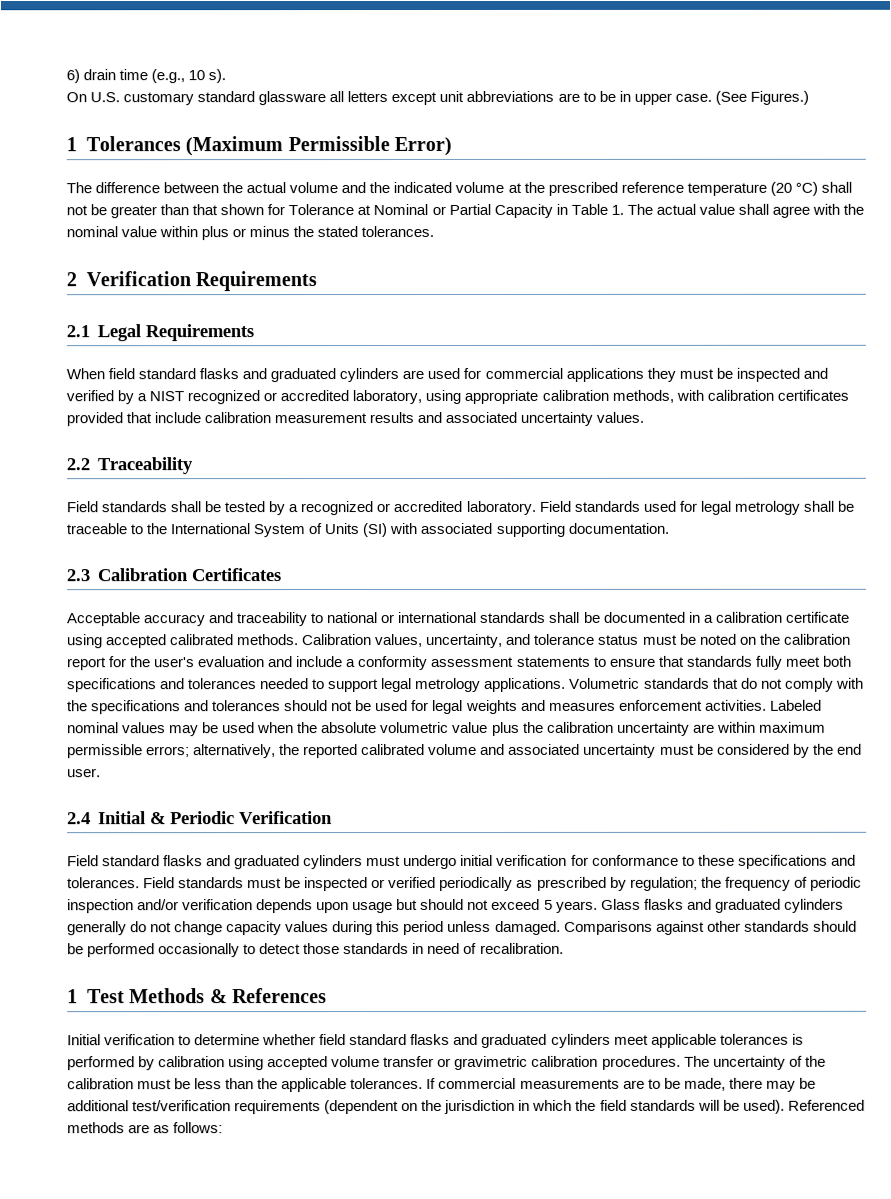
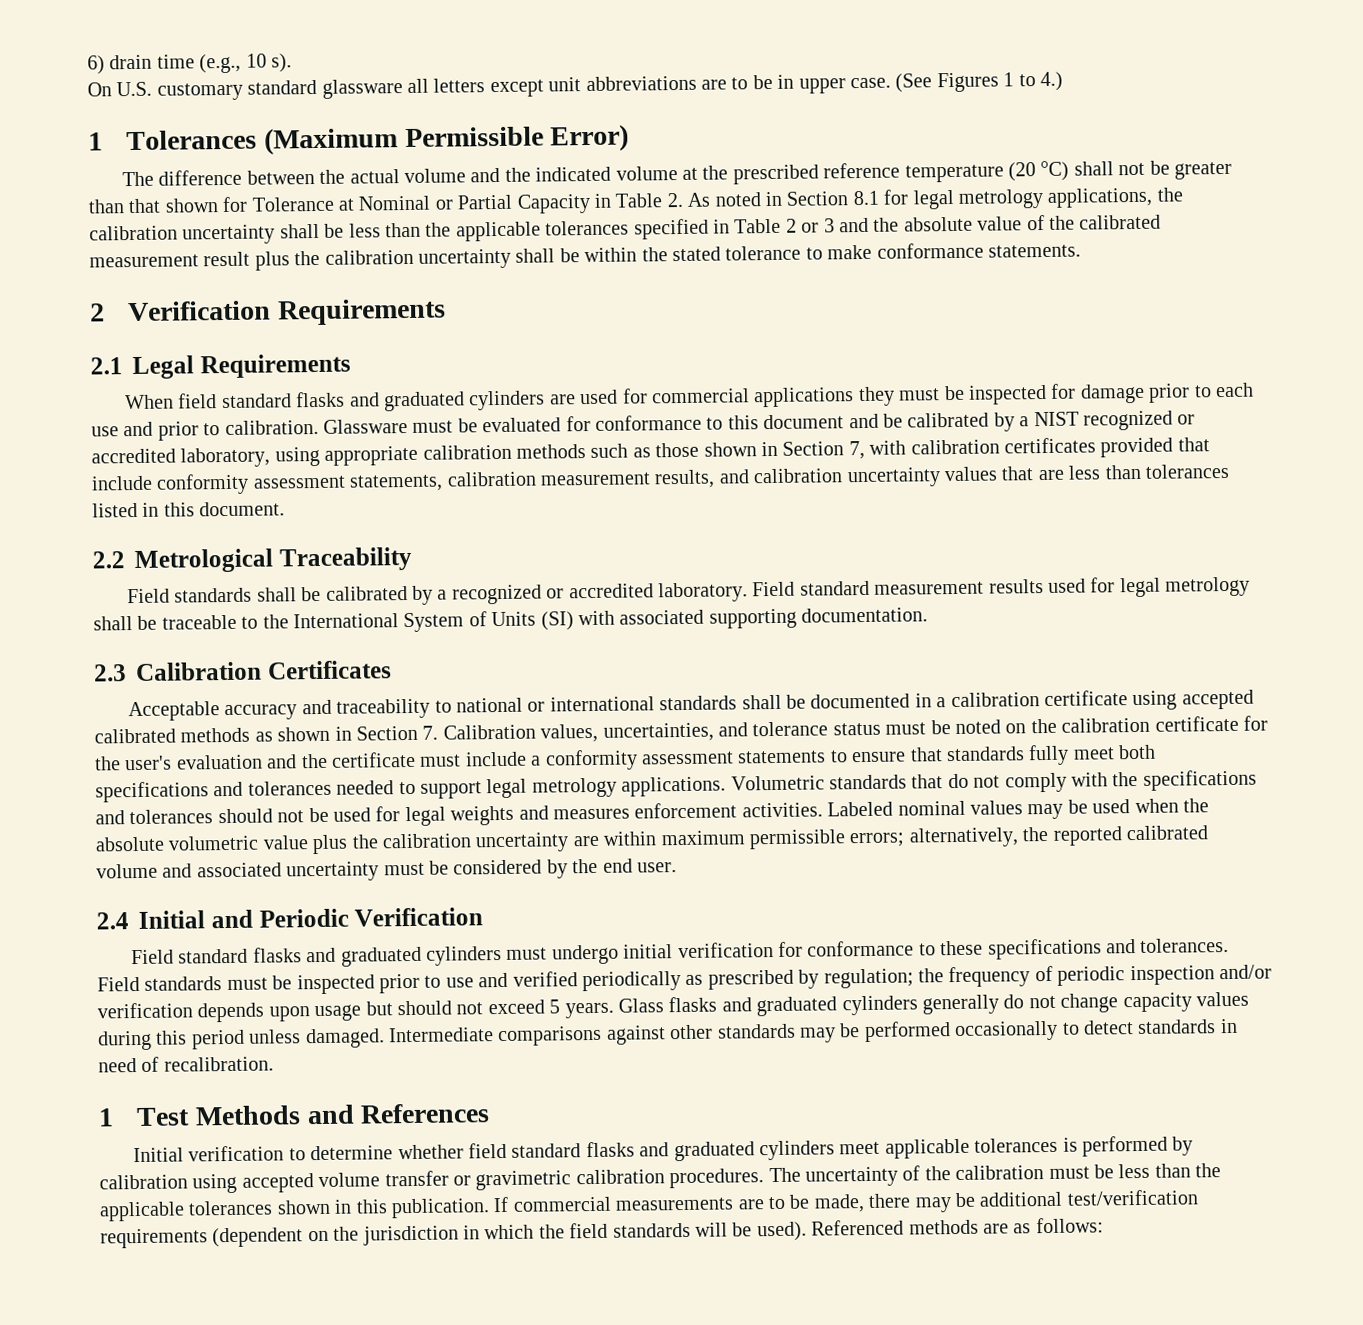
[749,90,809,105] Figures.) -> [936,71,1063,93] Figures 1 to 4.)
[610,203,865,218] [66,226,435,241] 1. The actual value shall agree with the nominal value within plus or minus the stated tolerances. -> [666,187,1183,210] [89,214,1162,245] [89,242,1081,271] 2. As noted in Section 8.1 for legal metrology applications, the calibration uncertainty shall be less than the applicable tolerances specified in Table 2 or 3 and the absolute value of the calibrated measurement result plus the calibration uncertainty shall be within the stated tolerance to make conformance statements.
[802,367,828,379] [66,390,114,402] and verified -> [1050,382,1255,404] [91,412,990,441] for damage prior to each use and prior to calibration. Glassware must be evaluated for conformance to this document and be calibrated
[611,389,674,403] methods, -> [516,440,865,460] methods such as those shown in Section 7,
[204,411,645,426] calibration measurement results and associated uncertainty values. -> [156,463,1230,495] [92,501,286,518] conformity assessment statements, calibration measurement results, and calibration uncertainty values that are less than tolerances listed in this document.
(90, 464) none -> [134,548,273,574] Metrological
[224,501,266,513] tested -> [325,586,408,601] calibrated
[573,500,640,512] standards -> [799,579,1044,596] standard measurement results
[237,634,300,646] methods. -> [180,725,439,743] methods as shown in Section 7.
[426,633,504,649] uncertainty, -> [602,722,714,742] uncertainties,
[67,657,107,671] report -> [1154,715,1239,732] certificate
(294, 662) none -> [300,751,462,769] the certificate must
[149,812,166,825] & -> [210,909,253,929] and
[371,879,386,889] or -> [379,972,509,994] prior to use and
[563,920,653,935] Comparisons -> [389,1025,603,1047] Intermediate comparisons
[812,920,857,932] should -> [799,1027,836,1043] may
[303,943,341,955] those -> (1134, 1027) none
[209,989,228,1004] & -> [306,1104,355,1125] and
[350,1078,424,1090] tolerances. -> [188,1198,490,1219] tolerances shown in this publication.

